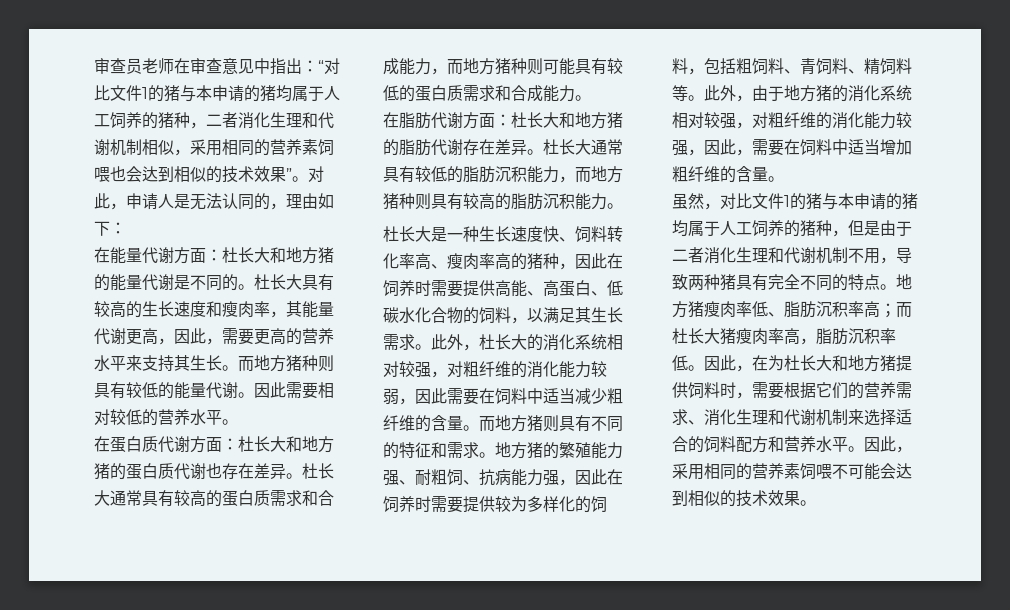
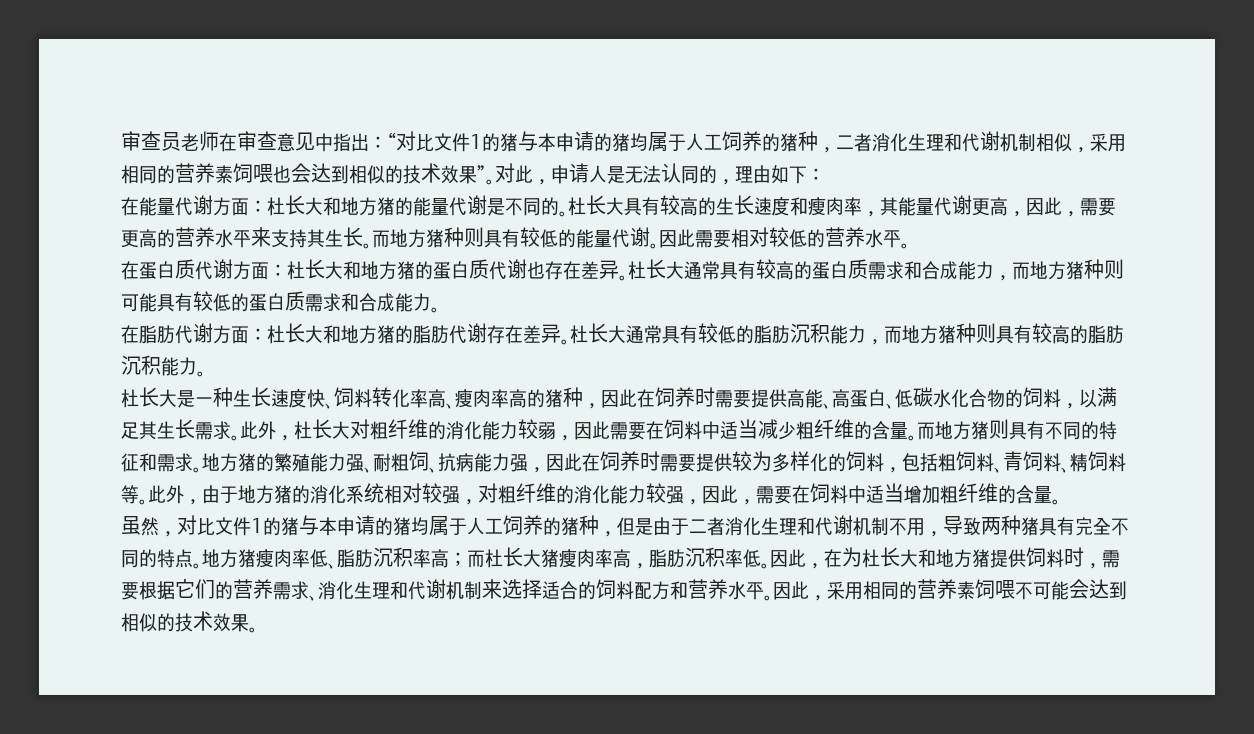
[527,334,623,351] [383,361,447,378] 的消化系统相对较强， -> (350, 430) none

